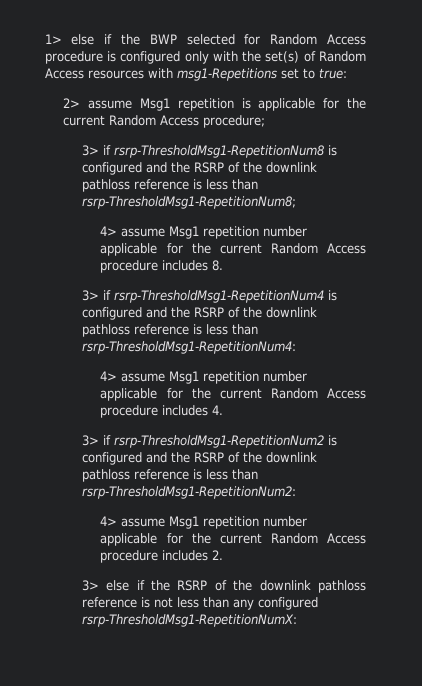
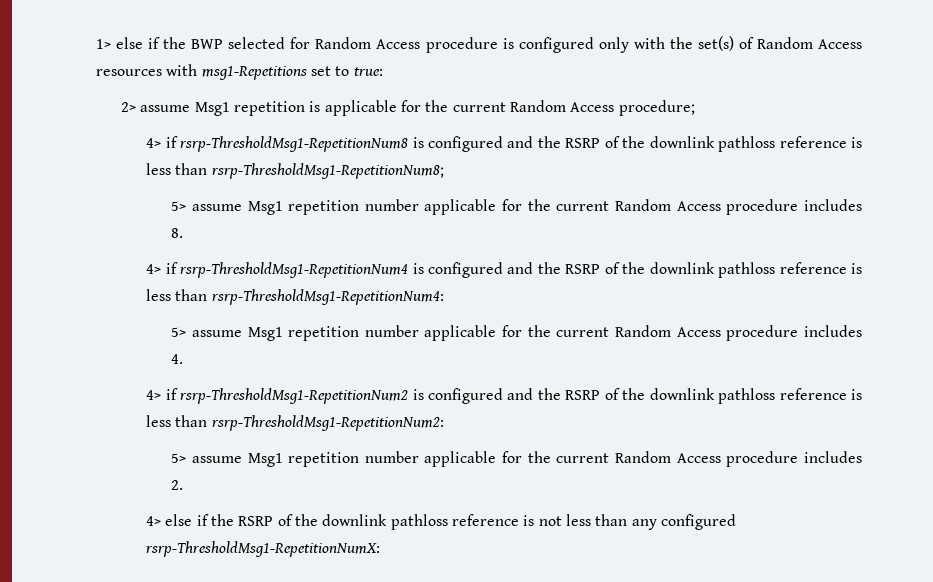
[81,145,99,156] 3> -> [146,138,162,148] 4>
[100,226,118,236] 4> -> [171,201,187,211] 5>
[81,290,99,301] 3> -> [146,264,162,274] 4>
[100,371,118,381] 4> -> [171,327,187,337] 5>
[81,435,99,446] 3> -> [146,390,162,400] 4>
[100,516,118,526] 4> -> [171,453,187,463] 5>
[81,580,99,591] 3> -> [146,516,162,526] 4>

